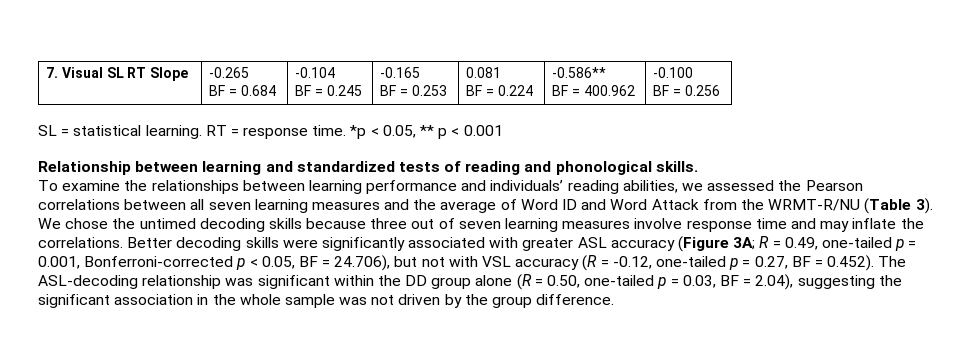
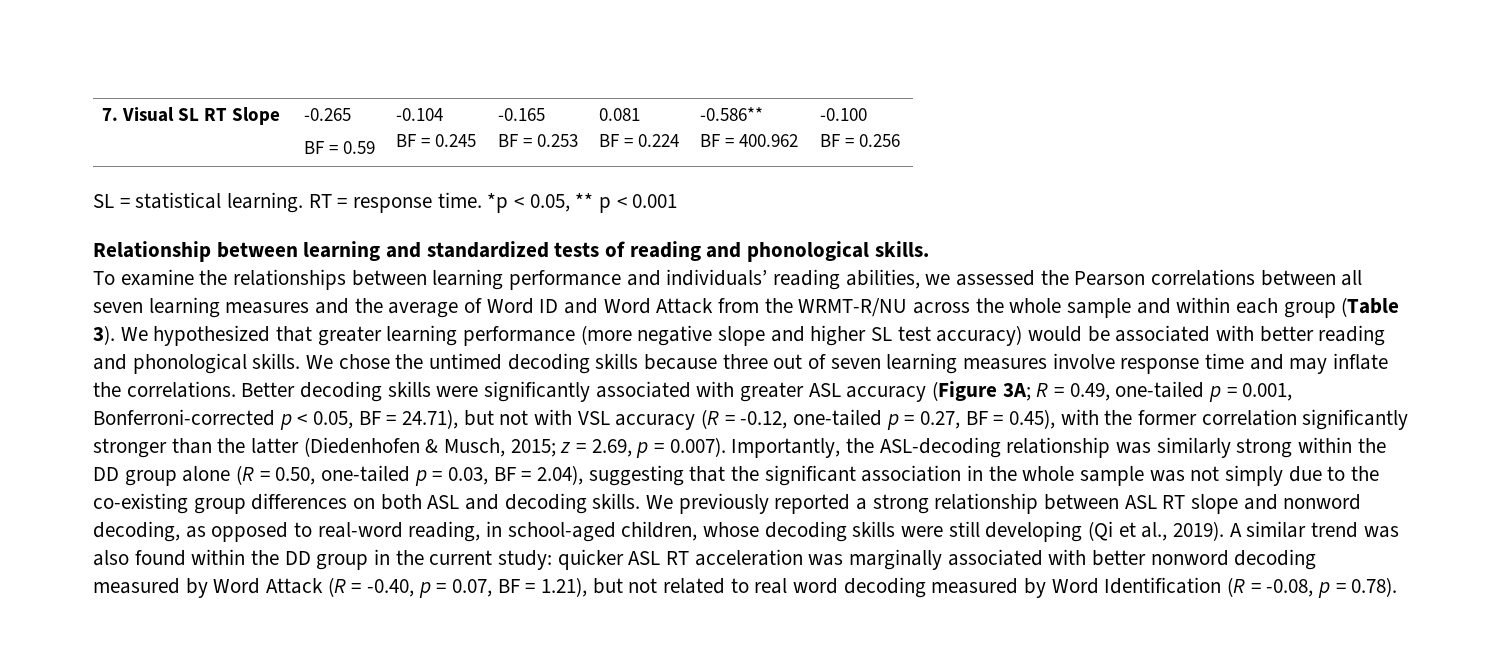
[240,85,276,96] 0.684 -> [342,141,375,154] 0.59
[864,198,933,214] (Table 3). -> [913,297,1400,318] [93,325,1386,346] [93,353,301,374] across the whole sample and within each group (Table 3). We hypothesized that greater learning performance (more negative slope and higher SL test accuracy) would be associated with better reading and phonological skills.
[334,255,391,271] 24.706), -> [402,409,459,429] 24.71),
[827,255,907,271] 0.452). The -> [1009,409,1409,430] [93,437,875,458] 0.45), with the former correlation significantly stronger than the latter (Diedenhofen & Musch, 2015; z = 2.69, p = 0.007). Importantly, the
[257,275,330,289] significant -> [1156,437,1293,458] similarly strong
(875, 282) none -> [689,466,726,482] that
[398,294,615,308] driven by the group difference. -> [1225,465,1380,486] [93,493,1362,514] [93,521,1399,542] [93,549,1317,570] [93,577,1398,598] simply due to the co-existing group differences on both ASL and decoding skills. We previously reported a strong relationship between ASL RT slope and nonword decoding, as opposed to real-word reading, in school-aged children, whose decoding skills were still developing (Qi et al., 2019). A similar trend was also found within the DD group in the current study: quicker ASL RT acceleration was marginally associated with better nonword decoding measured by Word Attack (R = -0.40, p = 0.07, BF = 1.21), but not related to real word decoding measured by Word Identification (R = -0.08, p = 0.78).

